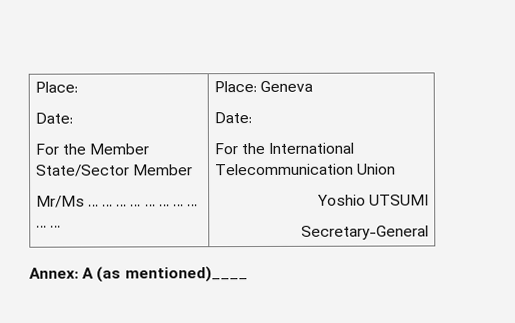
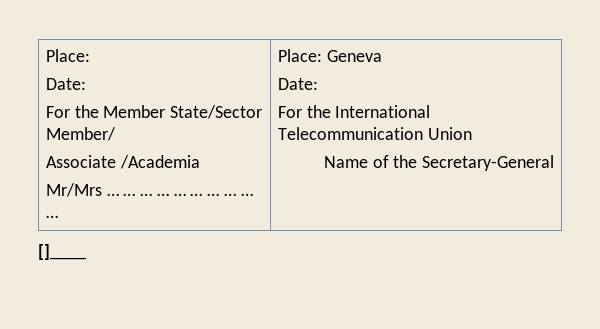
[132,164,193,176] [35,195,85,208] Member // Mr/Ms -> [45,127,116,141] [45,155,200,169] [45,183,102,197] Member/ // Associate /Academia // Mr/Mrs
[317,194,430,206] [301,225,430,240] [29,266,248,283] Yoshio UTSUMI // Secretary-General // Annex: A (as mentioned)____ -> [323,155,555,171] [38,244,86,260] Name of the Secretary-General // []____

